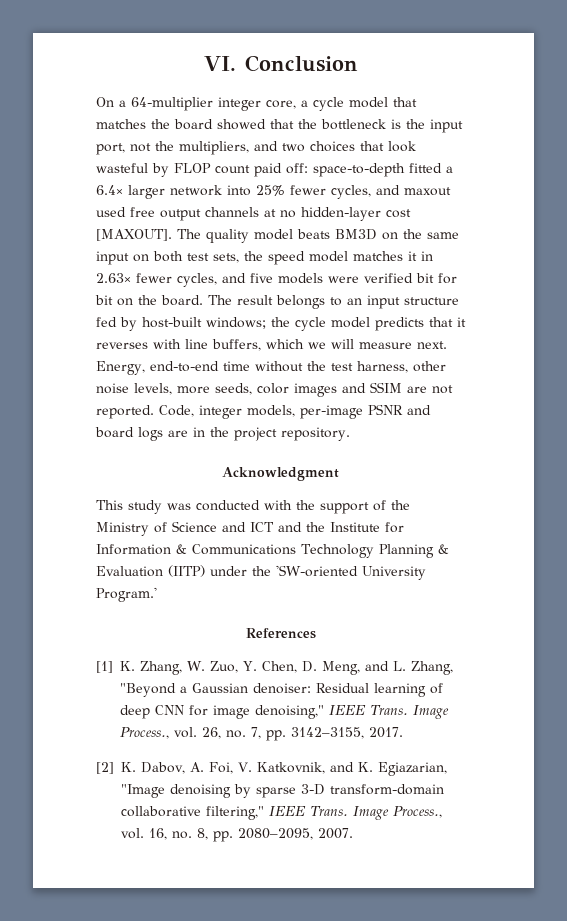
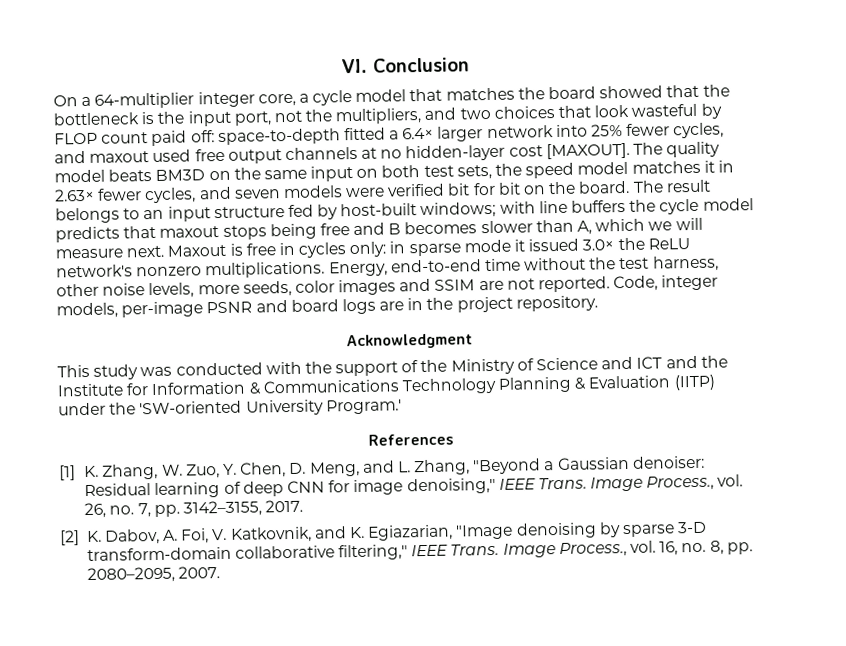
[250,273,273,283] five -> [234,189,281,199] seven
(266, 323) none -> [499,199,627,214] with line buffers
[457,317,466,327] [96,339,261,351] it reverses with line buffers, -> [159,219,593,240] maxout stops being free and B becomes slower than A,
(447, 345) none -> [167,237,690,258] [56,261,326,279] Maxout is free in cycles only: in sparse mode it issued 3.0× the ReLU network's nonzero multiplications.

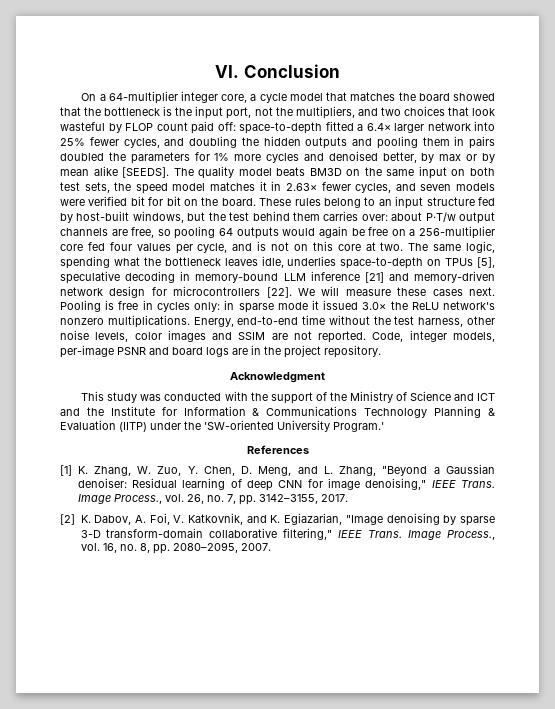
[89,142,630,164] maxout used free output channels at no hidden-layer cost [MAXOUT]. -> [189,136,495,149] [60,151,496,164] [60,166,170,178] doubling the hidden outputs and pooling them in pairs doubled the parameters for 1% more cycles and denoised better, by max or by mean alike [SEEDS].
[632,179,711,193] [55,207,120,224] The result belongs -> [259,198,361,208] These rules belong
[420,198,754,219] [55,217,703,243] [55,244,227,259] windows; with line buffers the cycle model predicts that maxout stops being free and B becomes slower than A, which we will measure next. Maxout -> [132,211,496,224] [60,226,496,239] [60,241,495,254] [60,256,495,269] [60,271,495,284] [60,286,495,298] [60,300,101,312] windows, but the test behind them carries over: about P·T/w output channels are free, so pooling 64 outputs would again be free on a 256-multiplier core fed four values per cycle, and is not on this core at two. The same logic, spending what the bottleneck leaves idle, underlies space-to-depth on TPUs [5], speculative decoding in memory-bound LLM inference [21] and memory-driven network design for microcontrollers [22]. We will measure these cases next. Pooling
[197,280,292,297] more seeds, -> (129, 337) none

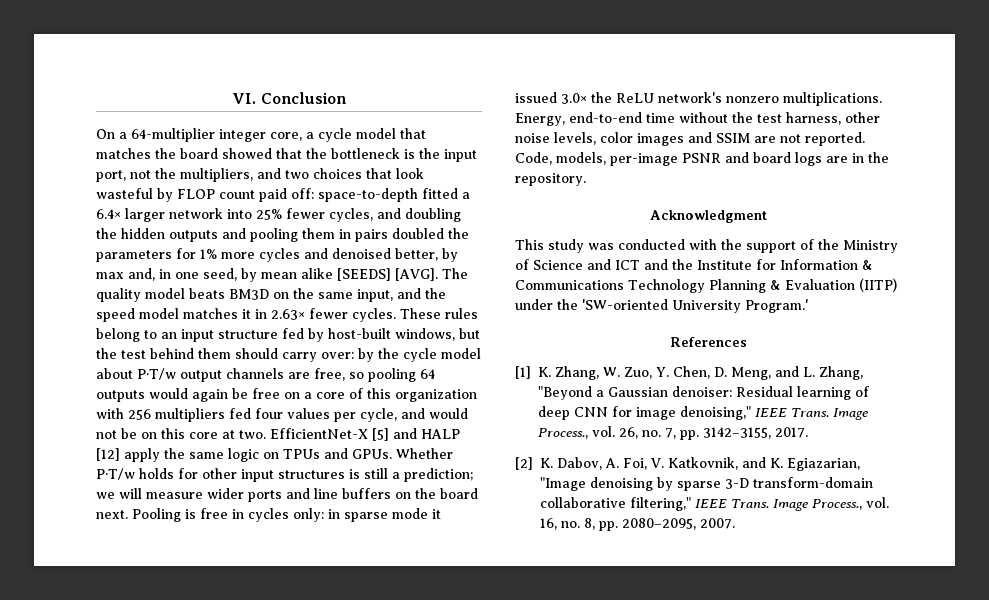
[466,154,478,161] or -> [128,268,237,281] and, in one seed,
[122,167,170,178] [SEEDS]. -> [337,268,438,281] [SEEDS] [AVG].
[418,166,496,179] [60,182,110,193] input on both test sets, -> [357,288,421,302] input, and
[355,183,496,193] [60,196,256,206] cycles, and seven models were verified bit for bit on the board. -> [352,308,396,322] cycles.
[323,211,388,221] carries over: -> [235,348,481,362] should carry over: by the cycle model
[419,226,496,239] [60,244,83,251] 256-multiplier core -> [316,388,477,402] [96,408,225,422] core of this organization with 256 multipliers
[257,241,289,251] is not -> [429,408,468,419] [96,428,137,439] would not be
[408,241,495,253] [60,256,495,269] [60,271,495,284] [60,286,463,298] The same logic, spending what the bottleneck leaves idle, underlies space-to-depth on TPUs [5], speculative decoding in memory-bound LLM inference [21] and memory-driven network design for microcontrollers [22]. We will measure these cases -> [270,428,460,441] [96,448,453,462] [96,468,473,482] [96,488,478,502] EfficientNet-X [5] and HALP [12] apply the same logic on TPUs and GPUs. Whether P·T/w holds for other input structures is still a prediction; we will measure wider ports and line buffers on the board
[409,330,447,342] integer -> (552, 158) none
[284,345,321,358] project -> (889, 157) none

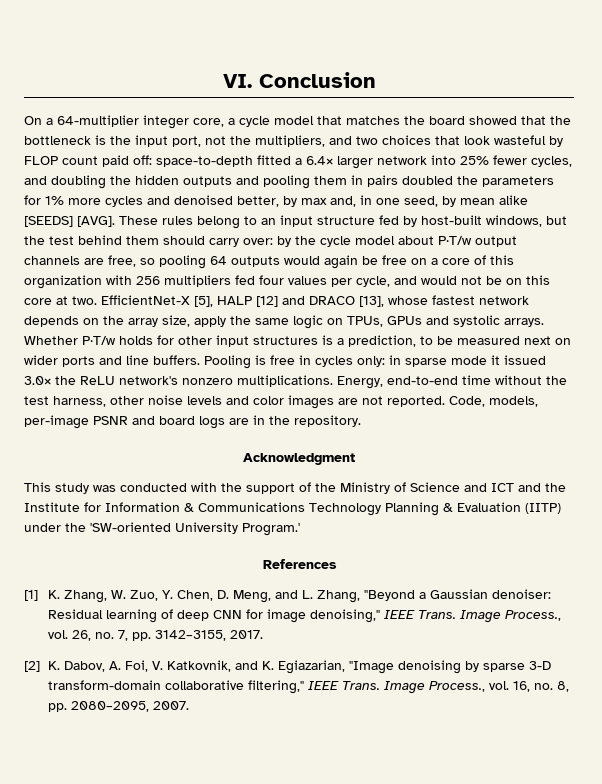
[442,268,468,279] [96,288,446,302] [96,308,396,322] The quality model beats BM3D on the same input, and the speed model matches it in 2.63× fewer cycles. -> (115, 221) none
[372,428,460,441] [96,448,120,461] [5] and HALP [12] -> [194,295,529,307] [24,315,190,327] [5], HALP [12] and DRACO [13], whose fastest network depends on the array size,
[283,448,392,459] TPUs and GPUs. -> [347,315,544,327] TPUs, GPUs and systolic arrays.
[364,468,473,482] [96,488,478,502] [96,510,128,519] still a prediction; we will measure wider ports and line buffers on the board next. -> [337,335,571,347] [24,355,200,367] a prediction, to be measured next on wider ports and line buffers.
[554,132,750,146] levels, color images and SSIM -> [187,395,334,409] levels and color images

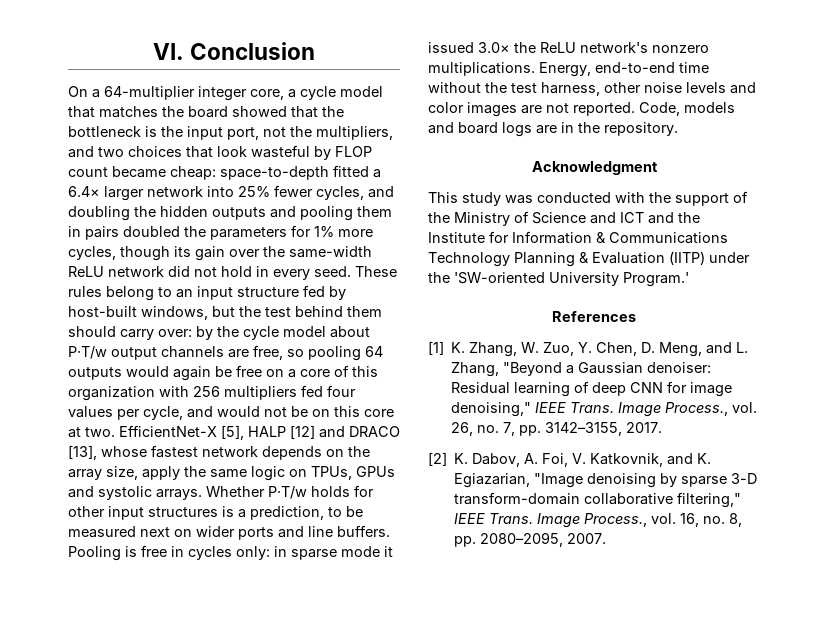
[102,155,152,167] paid off: -> [112,166,216,180] became cheap:
[105,195,528,207] [24,216,115,227] cycles and denoised better, by max and, in one seed, by mean alike [SEEDS] [AVG]. -> [68,246,372,261] [68,266,351,280] cycles, though its gain over the same-width ReLU network did not hold in every seed.
[489,396,538,407] [24,415,128,429] models, per-image PSNR -> [684,102,735,113] models

